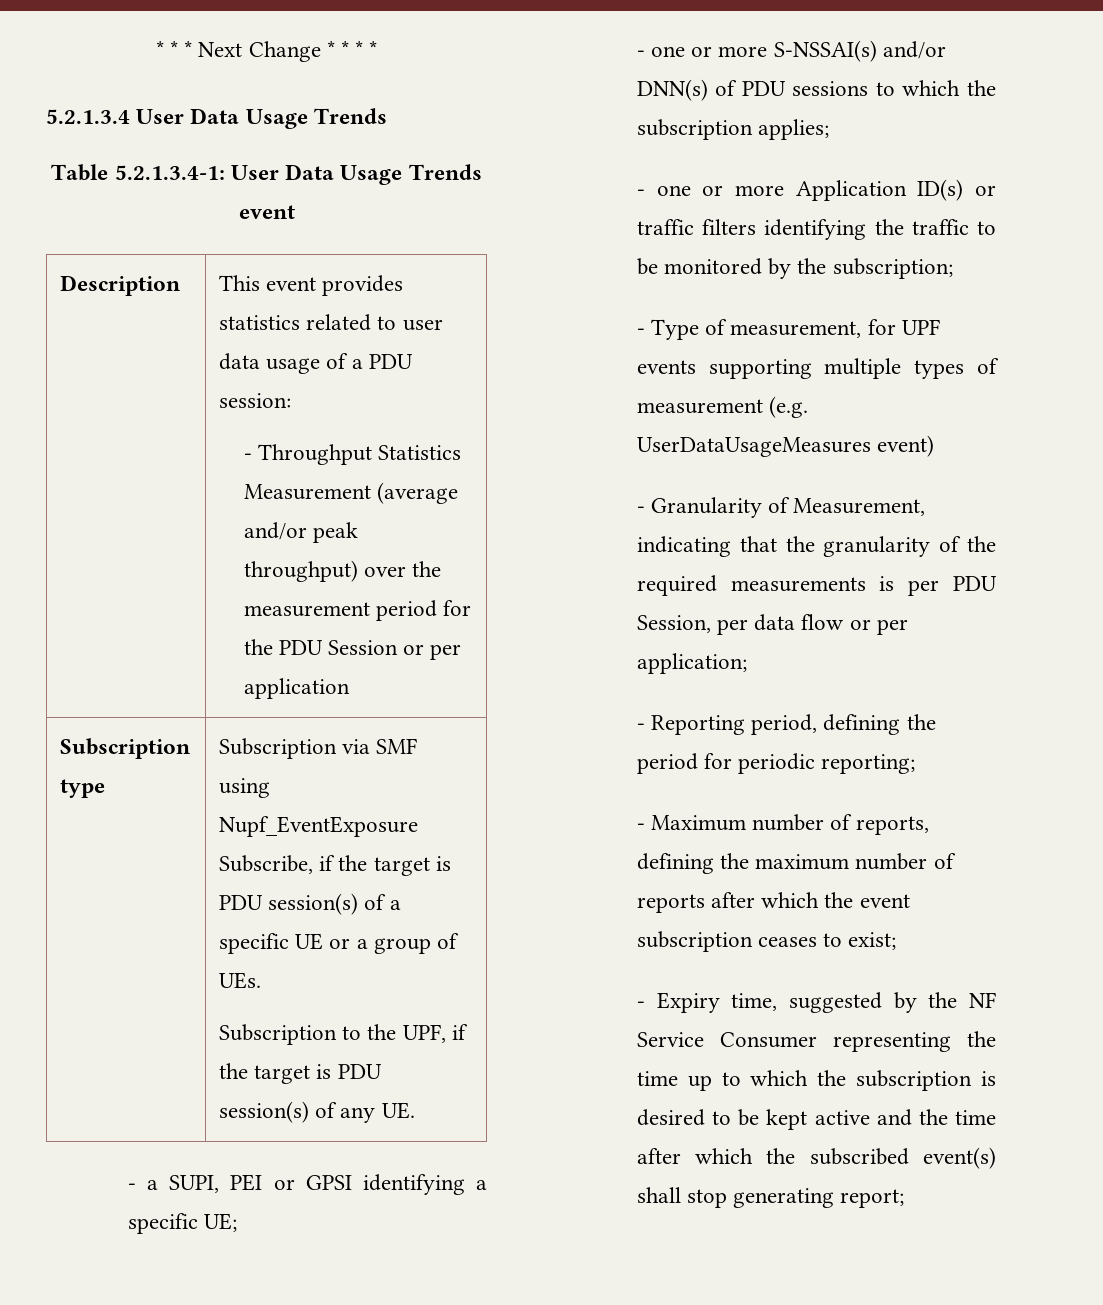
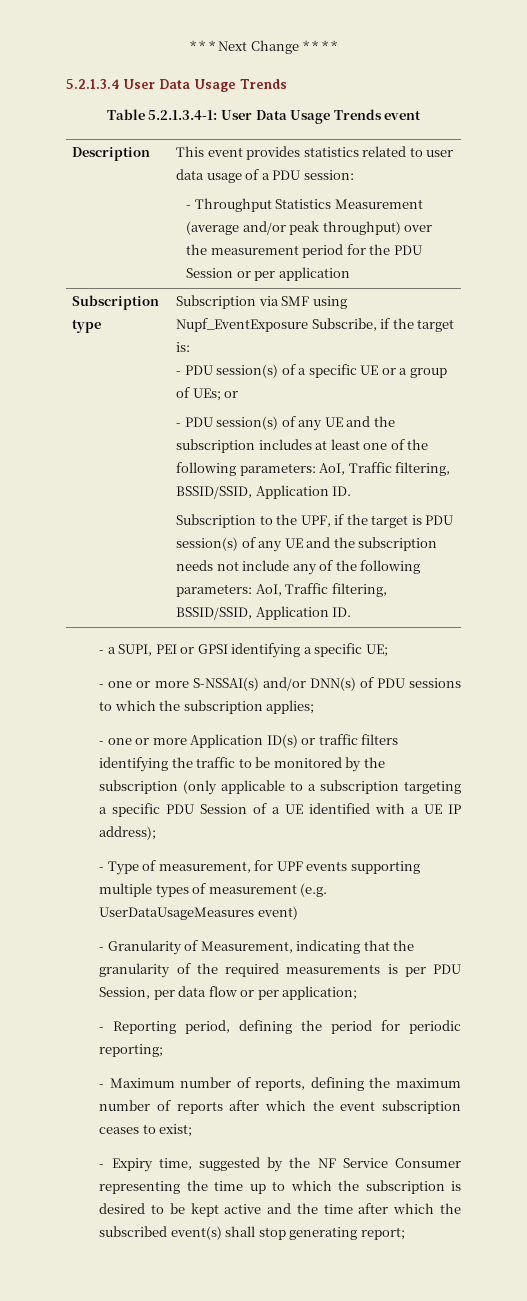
[435,856,451,871] is -> [176,342,191,352] [176,371,182,375] is: // -
[219,972,262,989] UEs. -> [192,388,239,401] [176,416,395,431] [176,439,429,453] [176,462,451,476] [176,485,352,499] UEs; or // - PDU session(s) of any UE and the subscription includes at least one of the following parameters: AoI, Traffic filtering, BSSID/SSID, Application ID.
[381,1102,415,1119] UE. -> [284,537,438,551] [176,560,421,575] [176,583,387,597] [176,606,352,620] UE and the subscription needs not include any of the following parameters: AoI, Traffic filtering, BSSID/SSID, Application ID.
[832,258,953,279] subscription; -> [99,780,461,795] [99,803,461,817] [99,826,157,840] subscription (only applicable to a subscription targeting a specific PDU Session of a UE identified with a UE IP address);

